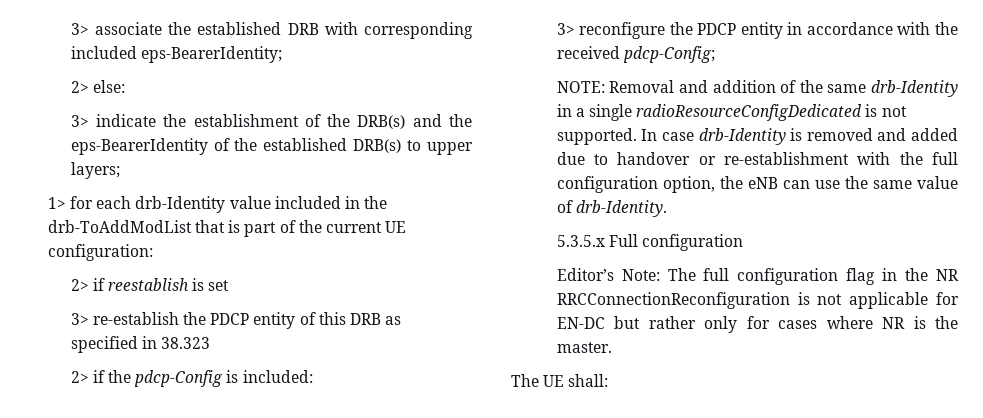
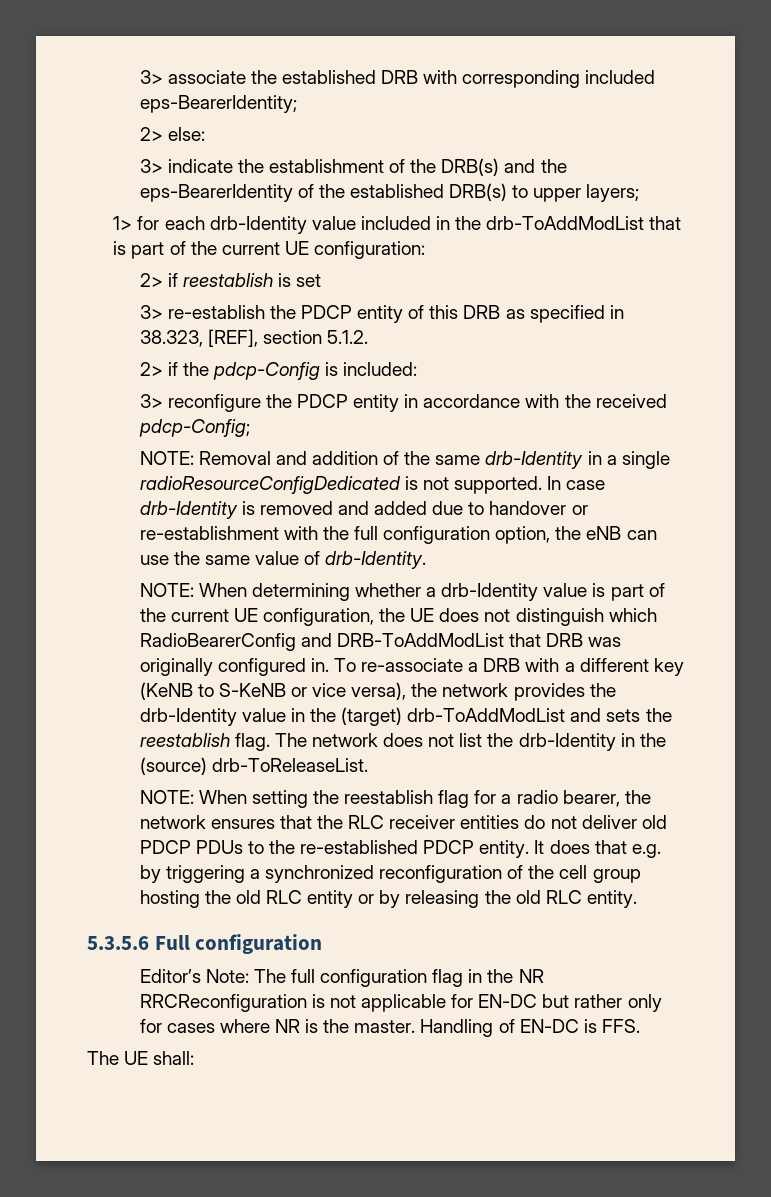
[161,337,211,349] 38.323 -> [139,329,368,347] 38.323, [REF], section 5.1.2.
[556,235,605,247] 5.3.5.x -> [139,583,665,601] [139,608,657,626] [139,633,622,651] [139,658,684,676] [139,682,616,701] [139,707,672,726] [139,733,666,751] [139,757,368,775] [139,790,651,808] [139,815,667,829] [139,840,661,858] [139,865,641,883] [139,890,637,908] [87,936,149,950] NOTE: When determining whether a drb-Identity value is part of the current UE configuration, the UE does not distinguish which RadioBearerConfig and DRB-ToAddModList that DRB was originally configured in. To re-associate a DRB with a different key (KeNB to S-KeNB or vice versa), the network provides the drb-Identity value in the (target) drb-ToAddModList and sets the reestablish flag. The network does not list the drb-Identity in the (source) drb-ToReleaseList. // NOTE: When setting the reestablish flag for a radio bearer, the network ensures that the RLC receiver entities do not deliver old PDCP PDUs to the re-established PDCP entity. It does that e.g. by triggering a synchronized reconfiguration of the cell group hosting the old RLC entity or by releasing the old RLC entity. // 5.3.5.6
[556,292,790,309] RRCConnectionReconfiguration -> [139,994,307,1012] RRCReconfiguration
(612, 347) none -> [420,1019,640,1037] Handling of EN-DC is FFS.

